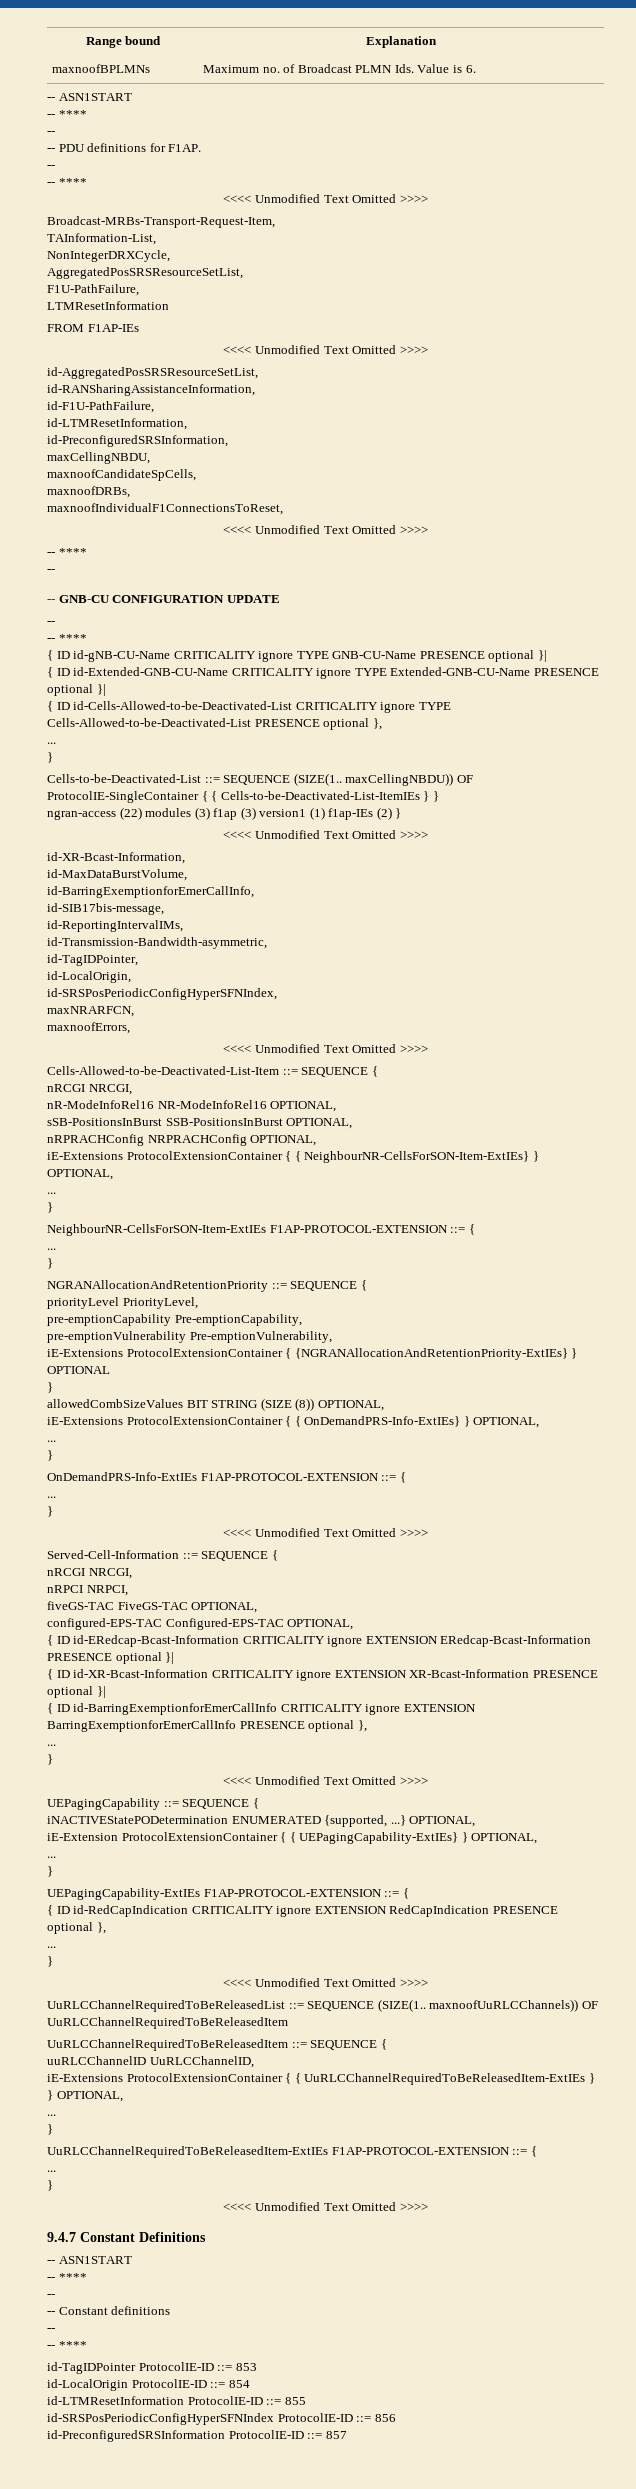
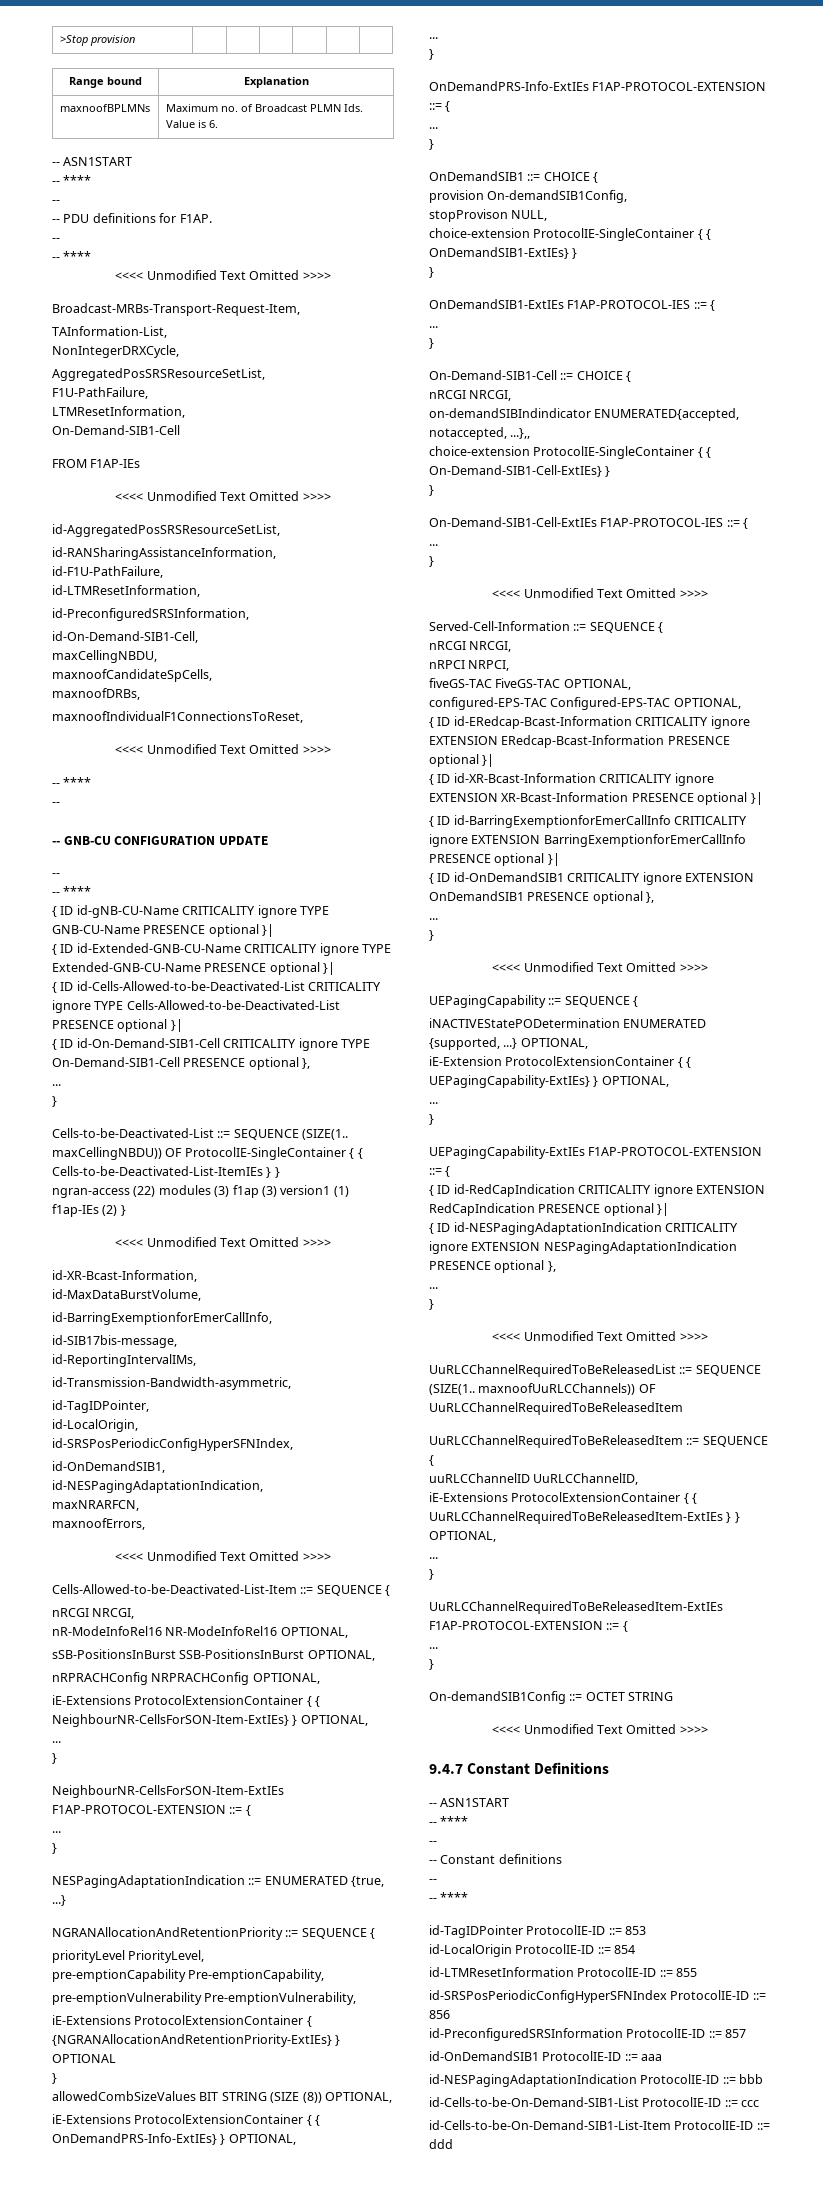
(85, 42) none -> [59,35,135,46] >Stop provision | | | | | | //
[47,301,169,310] LTMResetInformation -> [52,406,185,418] [52,425,180,435] LTMResetInformation, // On-Demand-SIB1-Cell
(228, 441) none -> [52,631,198,643] // id-On-Demand-SIB1-Cell,
(370, 724) none -> [170,1019,183,1032] [52,1038,370,1051] [52,1057,299,1070] }| // { ID id-On-Demand-SIB1-Cell CRITICALITY ignore TYPE On-Demand-SIB1-Cell PRESENCE optional
(277, 994) none -> [52,1461,165,1473] [52,1480,263,1493] // id-OnDemandSIB1, // id-NESPagingAdaptationIndication,
(53, 1263) none -> [52,1875,385,1888] [52,1895,66,1906] // NESPagingAdaptationIndication ::= ENUMERATED {true, ...}
(53, 1511) none -> [429,171,599,183] [429,190,628,203] [429,209,548,222] [429,228,712,241] [429,247,578,259] [429,267,434,278] [429,299,716,311] [429,326,438,328] [429,338,434,349] [429,370,632,382] [429,390,512,401] [429,408,740,421] [429,427,531,440] [429,446,712,459] [429,465,611,477] [429,485,434,496] [429,517,749,529] [429,544,438,546] [429,556,434,567] // OnDemandSIB1 ::= CHOICE { // provision On-demandSIB1Config, // stopProvison NULL, // choice-extension ProtocolIE-SingleContainer { { OnDemandSIB1-ExtIEs} } // } // OnDemandSIB1-ExtIEs F1AP-PROTOCOL-IES ::= { // ... // } // On-Demand-SIB1-Cell ::= CHOICE { // nRCGI NRCGI, // on-demandSIBIndindicator ENUMERATED{accepted, notaccepted, ...},, // choice-extension ProtocolIE-SingleContainer { { On-Demand-SIB1-Cell-ExtIEs} } // } // On-Demand-SIB1-Cell-ExtIEs F1AP-PROTOCOL-IES ::= { // ... // }
(355, 1726) none -> [547,853,560,866] [429,872,754,885] [429,891,643,904] }| // { ID id-OnDemandSIB1 CRITICALITY ignore EXTENSION OnDemandSIB1 PRESENCE optional
(93, 1928) none -> [657,1203,670,1216] [429,1222,739,1235] [429,1241,737,1254] [429,1260,545,1273] }| // { ID id-NESPagingAdaptationIndication CRITICALITY ignore EXTENSION NESPagingAdaptationIndication PRESENCE optional
(53, 2185) none -> [429,1691,674,1704] // On-demandSIB1Config ::= OCTET STRING
(347, 2435) none -> [429,2051,663,2061] [429,2074,764,2087] [429,2097,760,2107] [429,2120,770,2130] [429,2139,453,2149] // id-OnDemandSIB1 ProtocolIE-ID ::= aaa // id-NESPagingAdaptationIndication ProtocolIE-ID ::= bbb // id-Cells-to-be-On-Demand-SIB1-List ProtocolIE-ID ::= ccc // id-Cells-to-be-On-Demand-SIB1-List-Item ProtocolIE-ID ::= ddd

